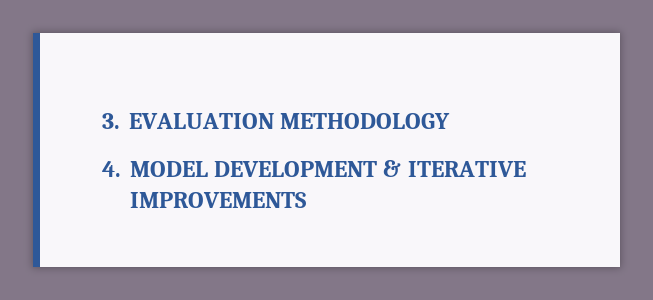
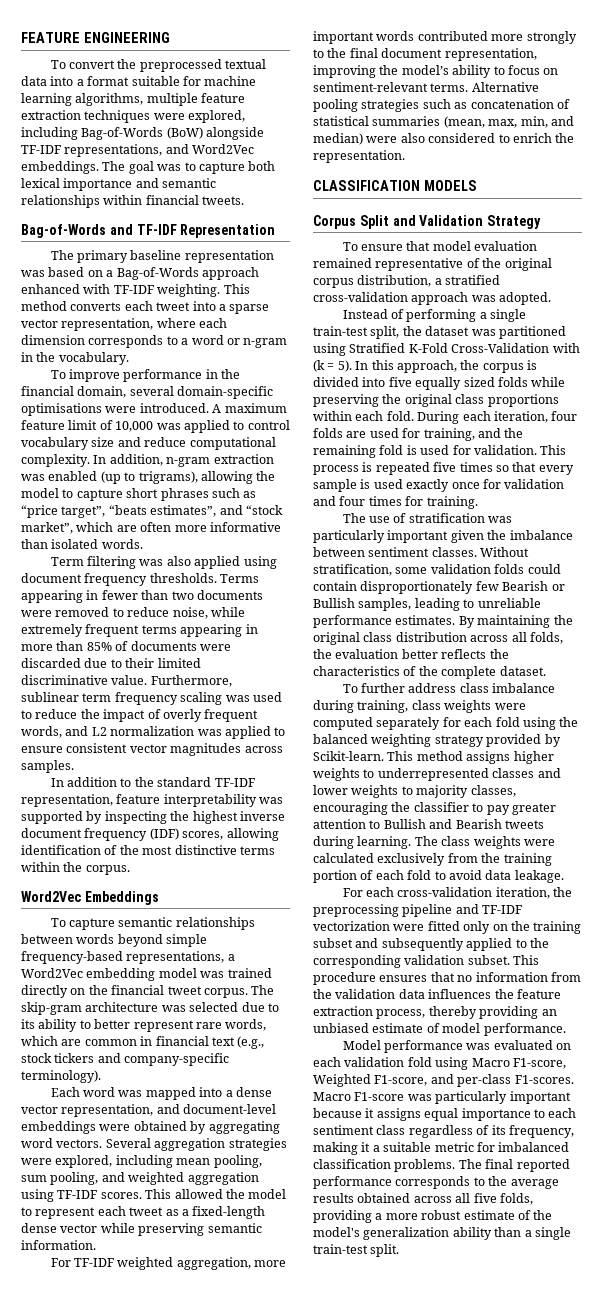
[102,113,450,129] [102,160,526,177] [129,192,306,208] 3. EVALUATION METHODOLOGY // 4. MODEL DEVELOPMENT & ITERATIVE IMPROVEMENTS -> [21,32,170,43] [50,59,267,72] [21,76,257,86] [21,93,246,106] [21,110,246,123] [21,127,265,140] [21,144,255,157] [21,161,276,174] [21,178,217,191] [21,195,245,208] [21,224,276,238] [50,250,274,263] [21,267,259,280] [21,284,250,297] [21,301,270,314] [21,318,228,331] [21,335,288,348] [21,352,129,365] [50,369,241,382] [21,386,274,399] [21,403,287,416] [21,420,290,433] [21,437,276,450] [21,454,274,467] [21,471,276,484] [21,488,257,501] [21,505,283,518] [21,522,281,534] [21,539,143,549] [50,556,277,569] [21,573,260,586] [21,590,263,603] [21,607,245,619] [21,624,258,637] [21,641,231,651] [21,658,201,668] [21,675,232,687] [21,692,282,705] [21,709,259,722] [21,726,286,739] [21,743,283,756] [21,760,74,773] [50,777,255,787] [21,794,284,807] [21,811,285,824] [21,828,279,841] [21,845,275,855] [21,862,130,875] [21,891,159,905] [50,917,255,930] [21,934,208,947] [21,951,235,964] [21,968,272,981] [21,985,275,998] [21,1002,279,1015] [21,1019,267,1032] [21,1036,265,1049] [21,1053,230,1066] [21,1070,101,1083] [50,1087,272,1100] [21,1104,277,1117] [21,1121,280,1134] [21,1138,287,1151] [21,1155,262,1168] [21,1172,259,1185] [21,1189,287,1202] [21,1206,266,1219] [21,1223,262,1236] [21,1240,96,1250] [50,1257,287,1270] [313,31,577,44] [313,48,537,61] [313,65,559,78] [313,82,539,92] [313,99,570,112] [313,116,574,128] [313,133,575,145] [313,150,405,163] [313,180,477,191] [313,215,542,229] [342,241,538,251] [313,258,552,271] [313,275,501,288] [313,292,552,305] [342,309,527,322] [313,326,566,339] [313,343,580,356] [313,360,537,373] [313,377,566,390] [313,394,559,407] [313,411,578,424] [313,428,524,441] [313,445,567,458] [313,462,574,475] [313,479,565,492] [313,496,478,509] [342,513,513,523] [313,530,573,543] [313,547,530,557] [313,564,561,576] [313,581,565,594] [313,598,541,611] [313,615,573,628] [313,632,563,645] [313,649,509,659] [313,666,546,679] [342,683,556,693] [313,700,526,713] [313,717,579,730] [313,734,561,747] [313,751,554,764] [313,768,561,781] [313,785,516,798] [313,802,556,815] [313,819,544,829] [313,836,555,849] [313,853,552,866] [313,870,564,883] [342,887,573,899] [313,904,523,917] [313,921,582,934] [313,938,549,951] [313,955,540,968] [313,972,581,985] [313,989,561,999] [313,1006,557,1019] [313,1023,566,1036] [342,1040,572,1053] [313,1057,566,1070] [313,1074,574,1087] [313,1091,571,1104] [313,1108,577,1121] [313,1125,574,1138] [313,1142,570,1155] [313,1159,570,1172] [313,1176,559,1189] [313,1193,533,1205] [313,1210,553,1223] [313,1227,571,1240] [313,1244,400,1257] FEATURE ENGINEERING // To convert the preprocessed textual data into a format suitable for machine learning algorithms, multiple feature extraction techniques were explored, including Bag-of-Words (BoW) alongside TF-IDF representations, and Word2Vec embeddings. The goal was to capture both lexical importance and semantic relationships within financial tweets. // Bag-of-Words and TF-IDF Representation // The primary baseline representation was based on a Bag-of-Words approach enhanced with TF-IDF weighting. This method converts each tweet into a sparse vector representation, where each dimension corresponds to a word or n-gram in the vocabulary. // To improve performance in the financial domain, several domain-specific optimisations were introduced. A maximum feature limit of 10,000 was applied to control vocabulary size and reduce computational complexity. In addition, n-gram extraction was enabled (up to trigrams), allowing the model to capture short phrases such as “price target”, “beats estimates”, and “stock market”, which are often more informative than isolated words. // Term filtering was also applied using document frequency thresholds. Terms appearing in fewer than two documents were removed to reduce noise, while extremely frequent terms appearing in more than 85% of documents were discarded due to their limited discriminative value. Furthermore, sublinear term frequency scaling was used to reduce the impact of overly frequent words, and L2 normalization was applied to ensure consistent vector magnitudes across samples. // In addition to the standard TF-IDF representation, feature interpretability was supported by inspecting the highest inverse document frequency (IDF) scores, allowing identification of the most distinctive terms within the corpus. // Word2Vec Embeddings // To capture semantic relationships between words beyond simple frequency-based representations, a Word2Vec embedding model was trained directly on the financial tweet corpus. The skip-gram architecture was selected due to its ability to better represent rare words, which are common in financial text (e.g., stock tickers and company-specific terminology). // Each word was mapped into a dense vector representation, and document-level embeddings were obtained by aggregating word vectors. Several aggregation strategies were explored, including mean pooling, sum pooling, and weighted aggregation using TF-IDF scores. This allowed the model to represent each tweet as a fixed-length dense vector while preserving semantic information. // For TF-IDF weighted aggregation, more important words contributed more strongly to the final document representation, improving the model’s ability to focus on sentiment-relevant terms. Alternative pooling strategies such as concatenation of statistical summaries (mean, max, min, and median) were also considered to enrich the representation. // CLASSIFICATION MODELS // Corpus Split and Validation Strategy // To ensure that model evaluation remained representative of the original corpus distribution, a stratified cross-validation approach was adopted. // Instead of performing a single train-test split, the dataset was partitioned using Stratified K-Fold Cross-Validation with (k = 5). In this approach, the corpus is divided into five equally sized folds while preserving the original class proportions within each fold. During each iteration, four folds are used for training, and the remaining fold is used for validation. This process is repeated five times so that every sample is used exactly once for validation and four times for training. // The use of stratification was particularly important given the imbalance between sentiment classes. Without stratification, some validation folds could contain disproportionately few Bearish or Bullish samples, leading to unreliable performance estimates. By maintaining the original class distribution across all folds, the evaluation better reflects the characteristics of the complete dataset. // To further address class imbalance during training, class weights were computed separately for each fold using the balanced weighting strategy provided by Scikit-learn. This method assigns higher weights to underrepresented classes and lower weights to majority classes, encouraging the classifier to pay greater attention to Bullish and Bearish tweets during learning. The class weights were calculated exclusively from the training portion of each fold to avoid data leakage. // For each cross-validation iteration, the preprocessing pipeline and TF-IDF vectorization were fitted only on the training subset and subsequently applied to the corresponding validation subset. This procedure ensures that no information from the validation data influences the feature extraction process, thereby providing an unbiased estimate of model performance. // Model performance was evaluated on each validation fold using Macro F1-score, Weighted F1-score, and per-class F1-scores. Macro F1-score was particularly important because it assigns equal importance to each sentiment class regardless of its frequency, making it a suitable metric for imbalanced classification problems. The final reported performance corresponds to the average results obtained across all five folds, providing a more robust estimate of the model's generalization ability than a single train-test split.

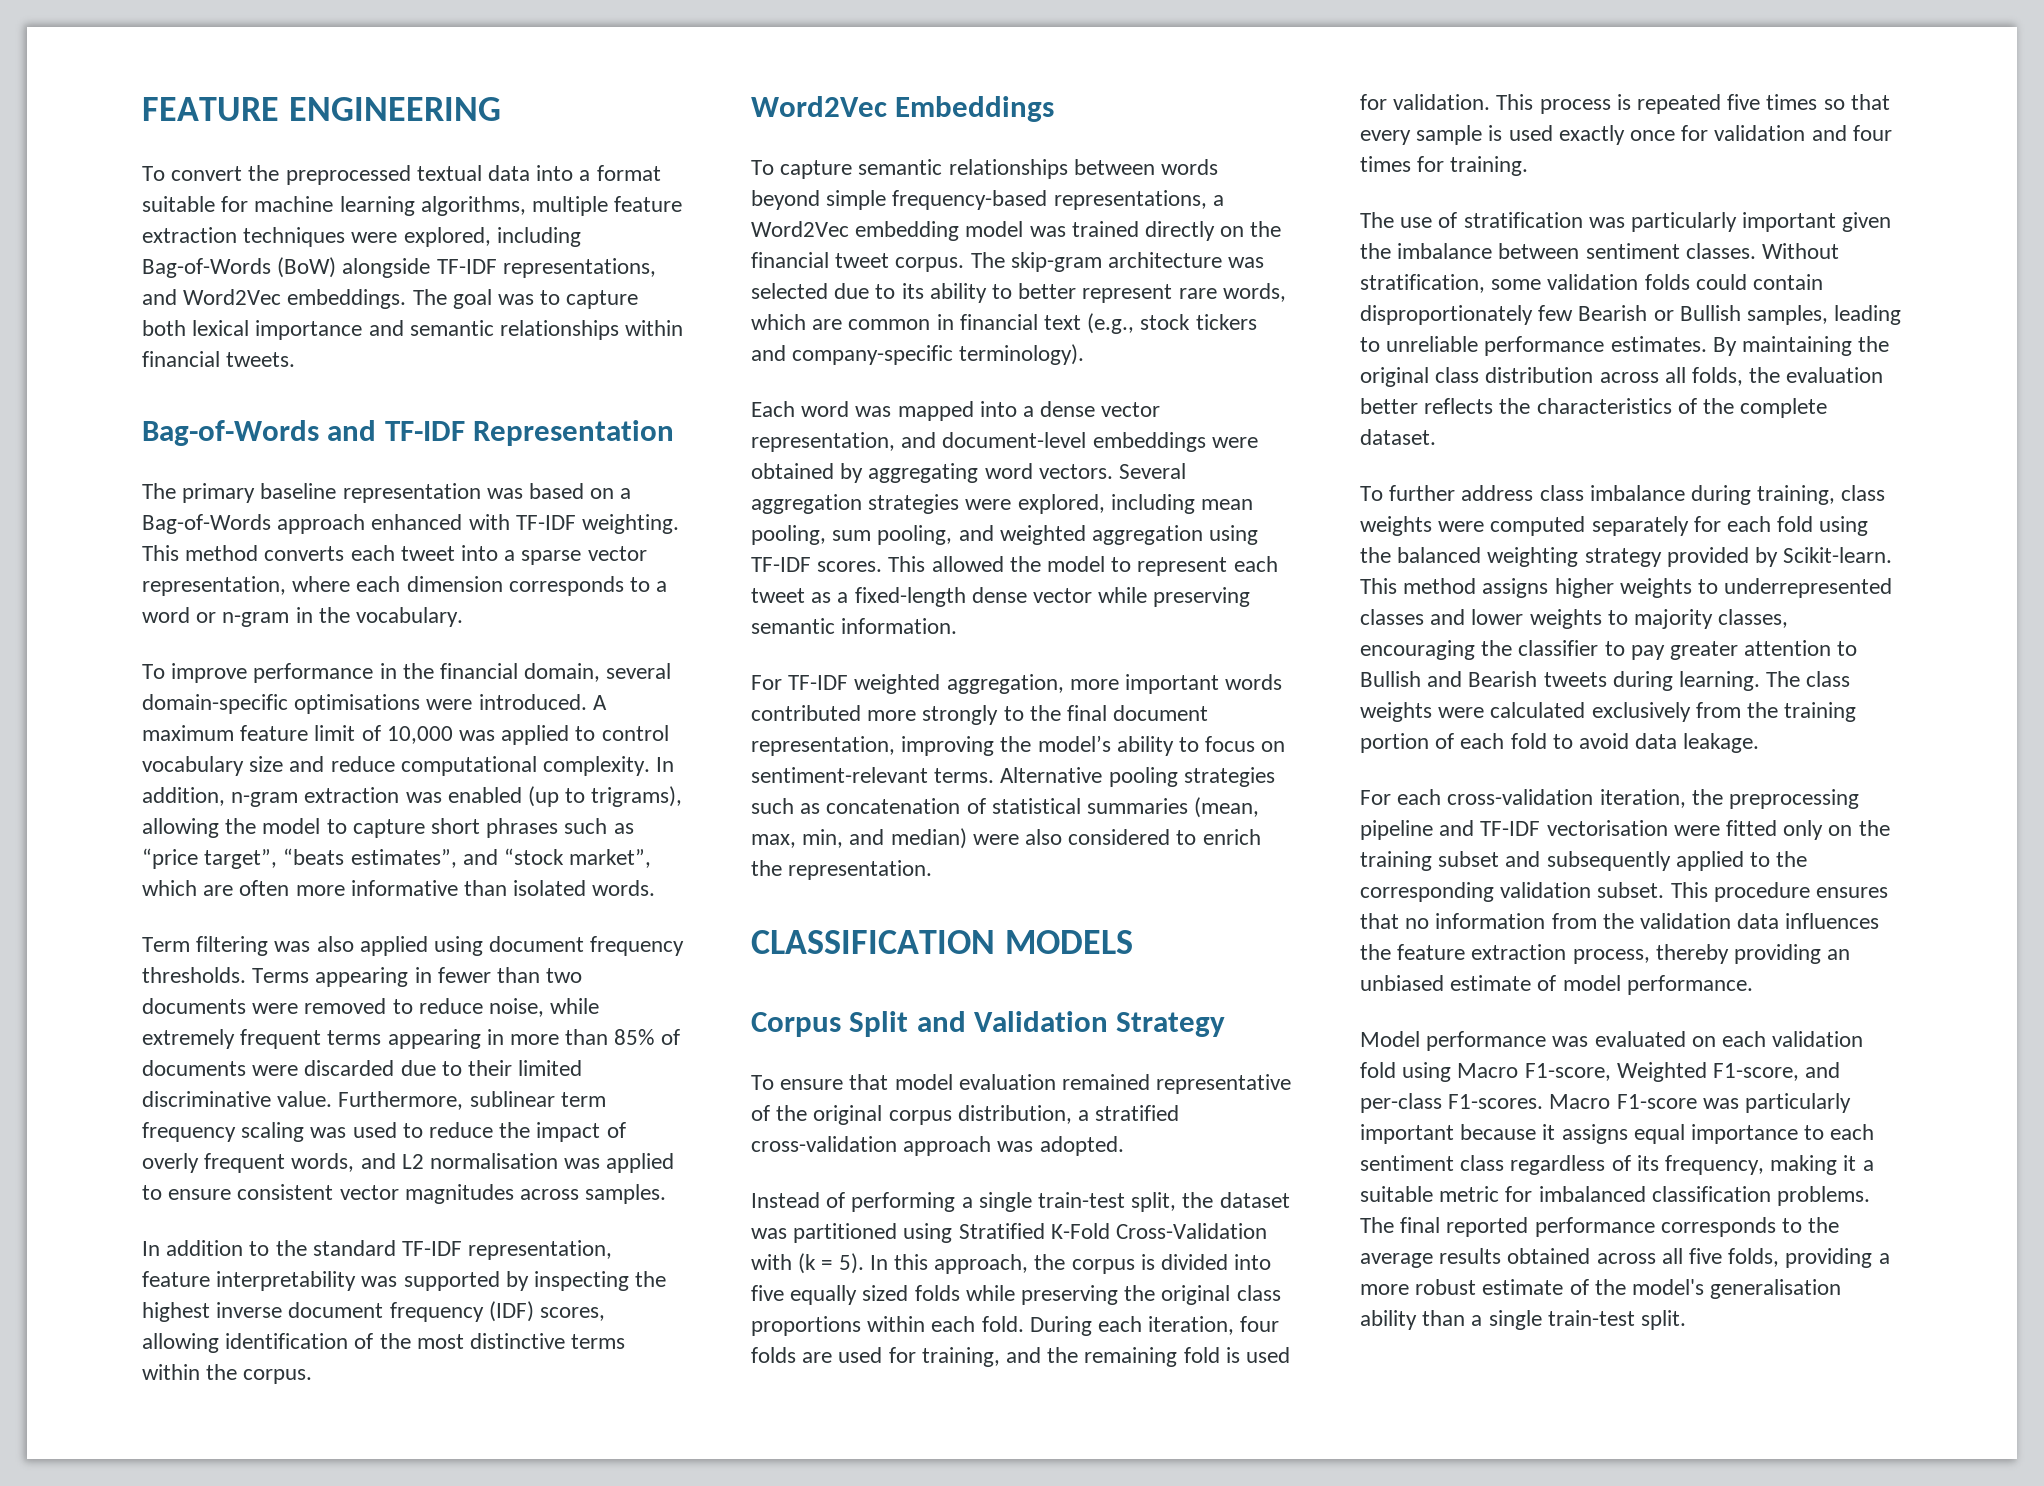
[110,726,195,736] normalization -> [430,1153,559,1169] normalisation
[313,921,390,931] vectorization -> [1546,820,1668,836] vectorisation
[363,1227,450,1240] generalization -> [1710,1279,1842,1299] generalisation

